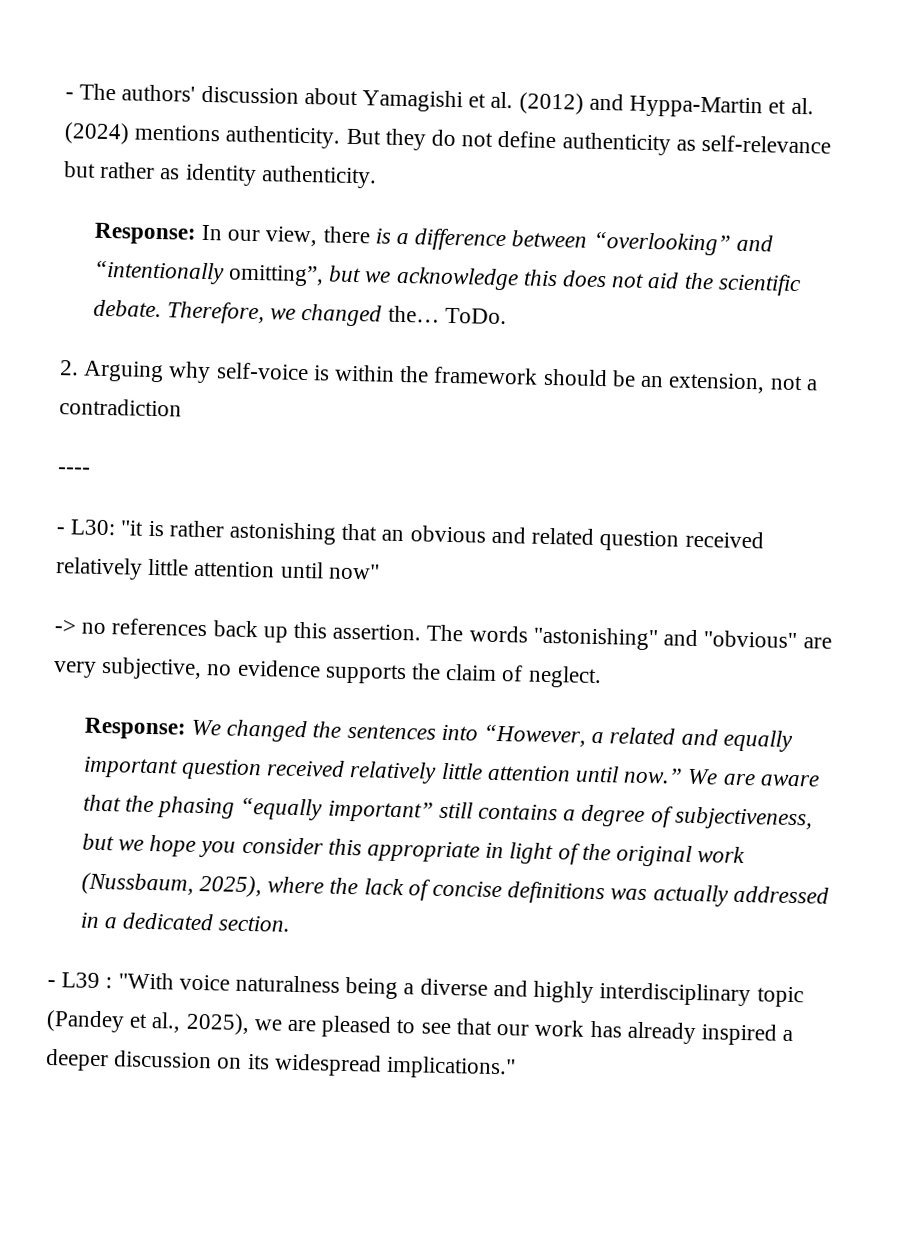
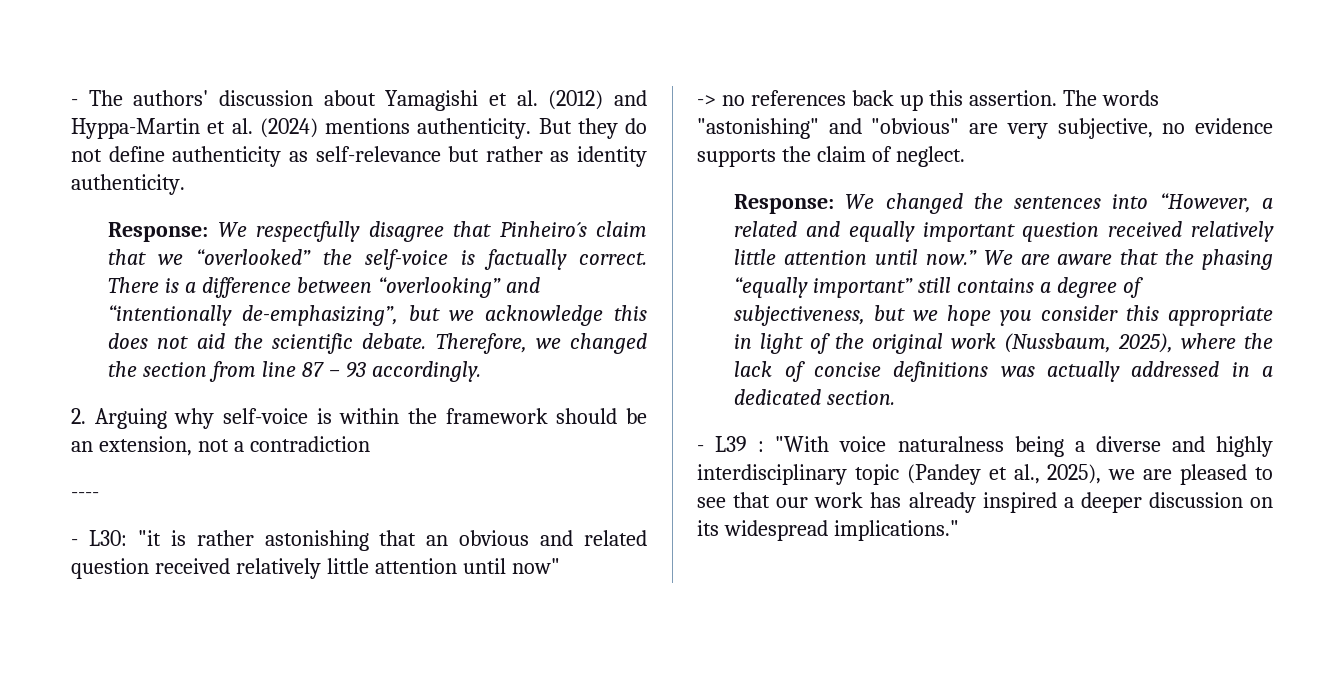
[200,224,371,247] In our view, there -> [217,221,647,242] [108,249,647,270] [108,277,160,293] We respectfully disagree that Pinheiro´s claim that we “overlooked” the self-voice is factually correct. There
[227,264,324,287] omitting”, -> [241,305,398,326] de-emphasizing”,
[387,305,507,325] the… ToDo. -> [108,361,481,382] the section from line 87 – 93 accordingly.

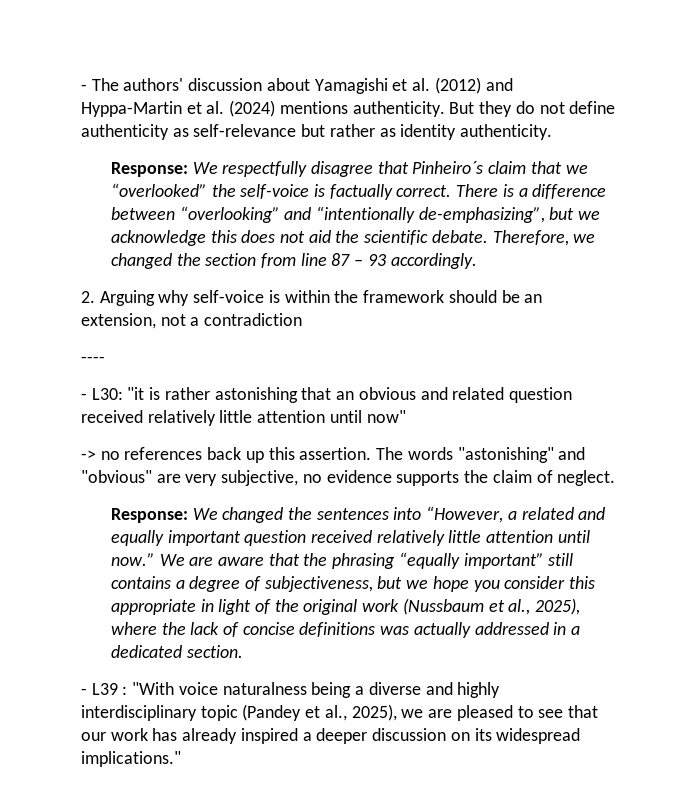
[1202,249,1273,270] phasing -> [332,553,396,569] phrasing
[1004,333,1112,353] (Nussbaum, -> [402,598,531,615] (Nussbaum et al.,

